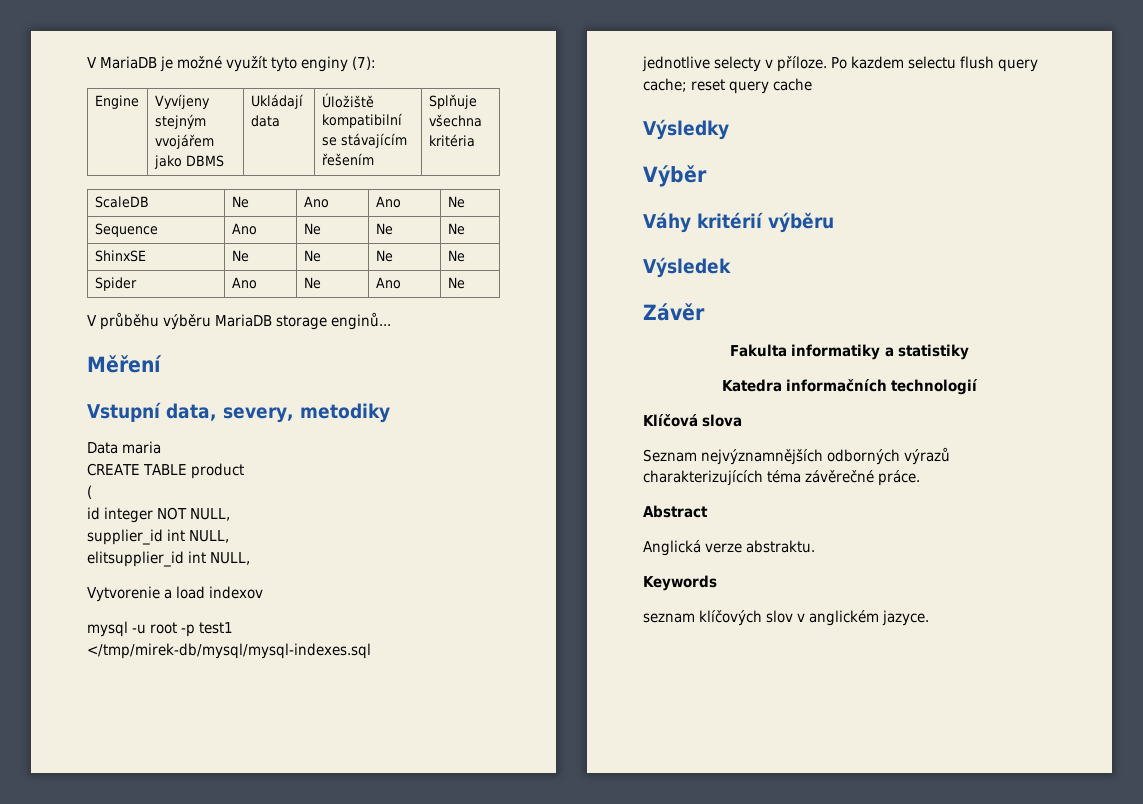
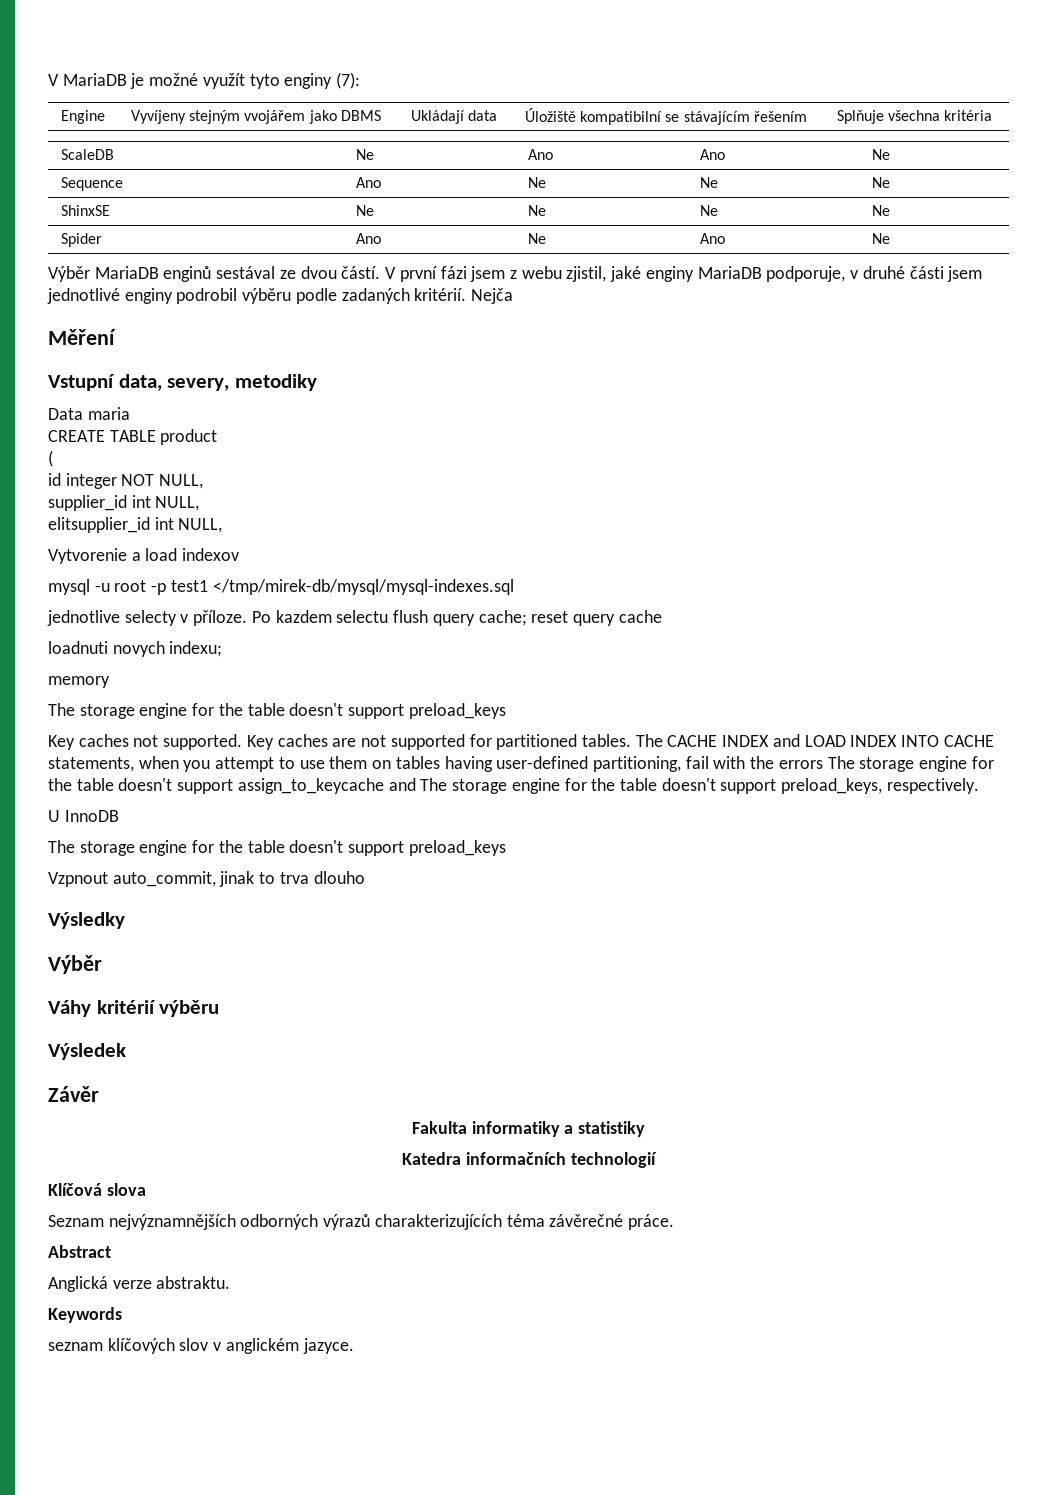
[87,312,392,330] V průběhu výběru MariaDB storage enginů... -> [48,266,983,282] [47,288,514,304] Výběr MariaDB enginů sestával ze dvou částí. V první fázi jsem z webu zjistil, jaké enginy MariaDB podporuje, v druhé části jsem jednotlivé enginy podrobil výběru podle zadaných kritérií. Nejča
(813, 84) none -> [48,641,223,657] [48,676,110,688] [48,703,506,719] [48,734,994,750] [48,756,994,772] [48,778,979,794] [48,810,119,822] [48,840,506,856] [48,871,365,887] // loadnuti novych indexu; // memory // The storage engine for the table doesn't support preload_keys // Key caches not supported. Key caches are not supported for partitioned tables. The CACHE INDEX and LOAD INDEX INTO CACHE statements, when you attempt to use them on tables having user-defined partitioning, fail with the errors The storage engine for the table doesn't support assign_to_keycache and The storage engine for the table doesn't support preload_keys, respectively. // U InnoDB // The storage engine for the table doesn't support preload_keys // Vzpnout auto_commit, jinak to trva dlouho

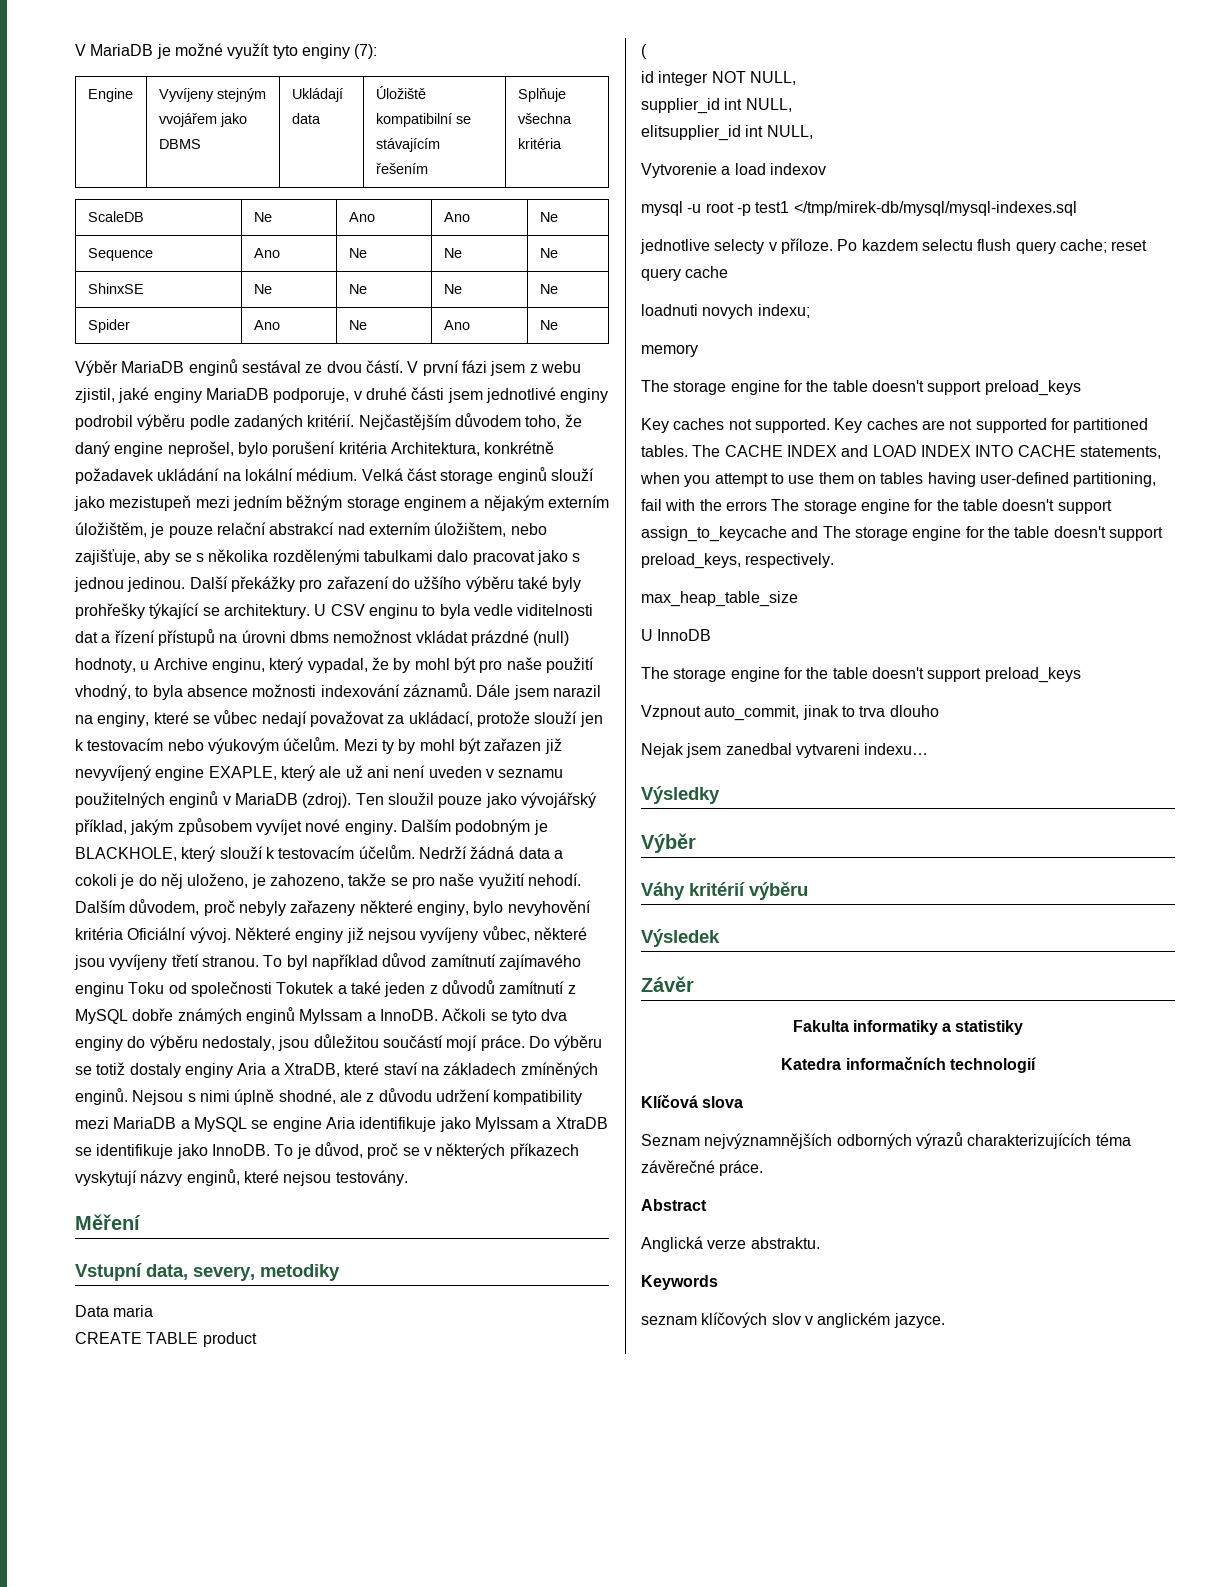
[471,288,514,304] Nejča -> [358,413,582,430] [75,441,555,457] [75,467,594,484] [74,495,609,511] [75,522,547,538] [75,549,581,565] [74,576,582,592] [75,603,594,619] [75,629,570,646] [75,657,594,673] [75,683,601,700] [75,710,603,727] [75,737,562,754] [75,765,564,781] [75,791,596,808] [75,818,548,835] [75,845,563,862] [75,873,581,889] [75,899,591,916] [75,926,587,943] [74,953,581,970] [75,980,576,997] [75,1007,568,1024] [75,1034,603,1051] [75,1062,598,1078] [75,1088,583,1105] [75,1117,608,1132] [75,1142,579,1159] [75,1169,408,1186] Nejčastějším důvodem toho, že daný engine neprošel, bylo porušení kritéria Architektura, konkrétně požadavek ukládání na lokální médium. Velká část storage enginů slouží jako mezistupeň mezi jedním běžným storage enginem a nějakým externím úložištěm, je pouze relační abstrakcí nad externím úložištem, nebo zajišťuje, aby se s několika rozdělenými tabulkami dalo pracovat jako s jednou jedinou. Další překážky pro zařazení do užšího výběru také byly prohřešky týkající se architektury. U CSV enginu to byla vedle viditelnosti dat a řízení přístupů na úrovni dbms nemožnost vkládat prázdné (null) hodnoty, u Archive enginu, který vypadal, že by mohl být pro naše použití vhodný, to byla absence možnosti indexování záznamů. Dále jsem narazil na enginy, které se vůbec nedají považovat za ukládací, protože slouží jen k testovacím nebo výukovým účelům. Mezi ty by mohl být zařazen již nevyvíjený engine EXAPLE, který ale už ani není uveden v seznamu použitelných enginů v MariaDB (zdroj). Ten sloužil pouze jako vývojářský příklad, jakým způsobem vyvíjet nové enginy. Dalším podobným je BLACKHOLE, který slouží k testovacím účelům. Nedrží žádná data a cokoli je do něj uloženo, je zahozeno, takže se pro naše využití nehodí. Dalším důvodem, proč nebyly zařazeny některé enginy, bylo nevyhovění kritéria Oficiální vývoj. Některé enginy již nejsou vyvíjeny vůbec, některé jsou vyvíjeny třetí stranou. To byl například důvod zamítnutí zajímavého enginu Toku od společnosti Tokutek a také jeden z důvodů zamítnutí z MySQL dobře známých enginů MyIssam a InnoDB. Ačkoli se tyto dva enginy do výběru nedostaly, jsou důležitou součástí mojí práce. Do výběru se totiž dostaly enginy Aria a XtraDB, které staví na základech zmíněných enginů. Nejsou s nimi úplně shodné, ale z důvodu udržení kompatibility mezi MariaDB a MySQL se engine Aria identifikuje jako MyIssam a XtraDB se identifikuje jako InnoDB. To je důvod, proč se v některých příkazech vyskytují názvy enginů, které nejsou testovány.
(979, 786) none -> [641,591,798,607] // max_heap_table_size
(365, 877) none -> [641,743,929,758] // Nejak jsem zanedbal vytvareni indexu…

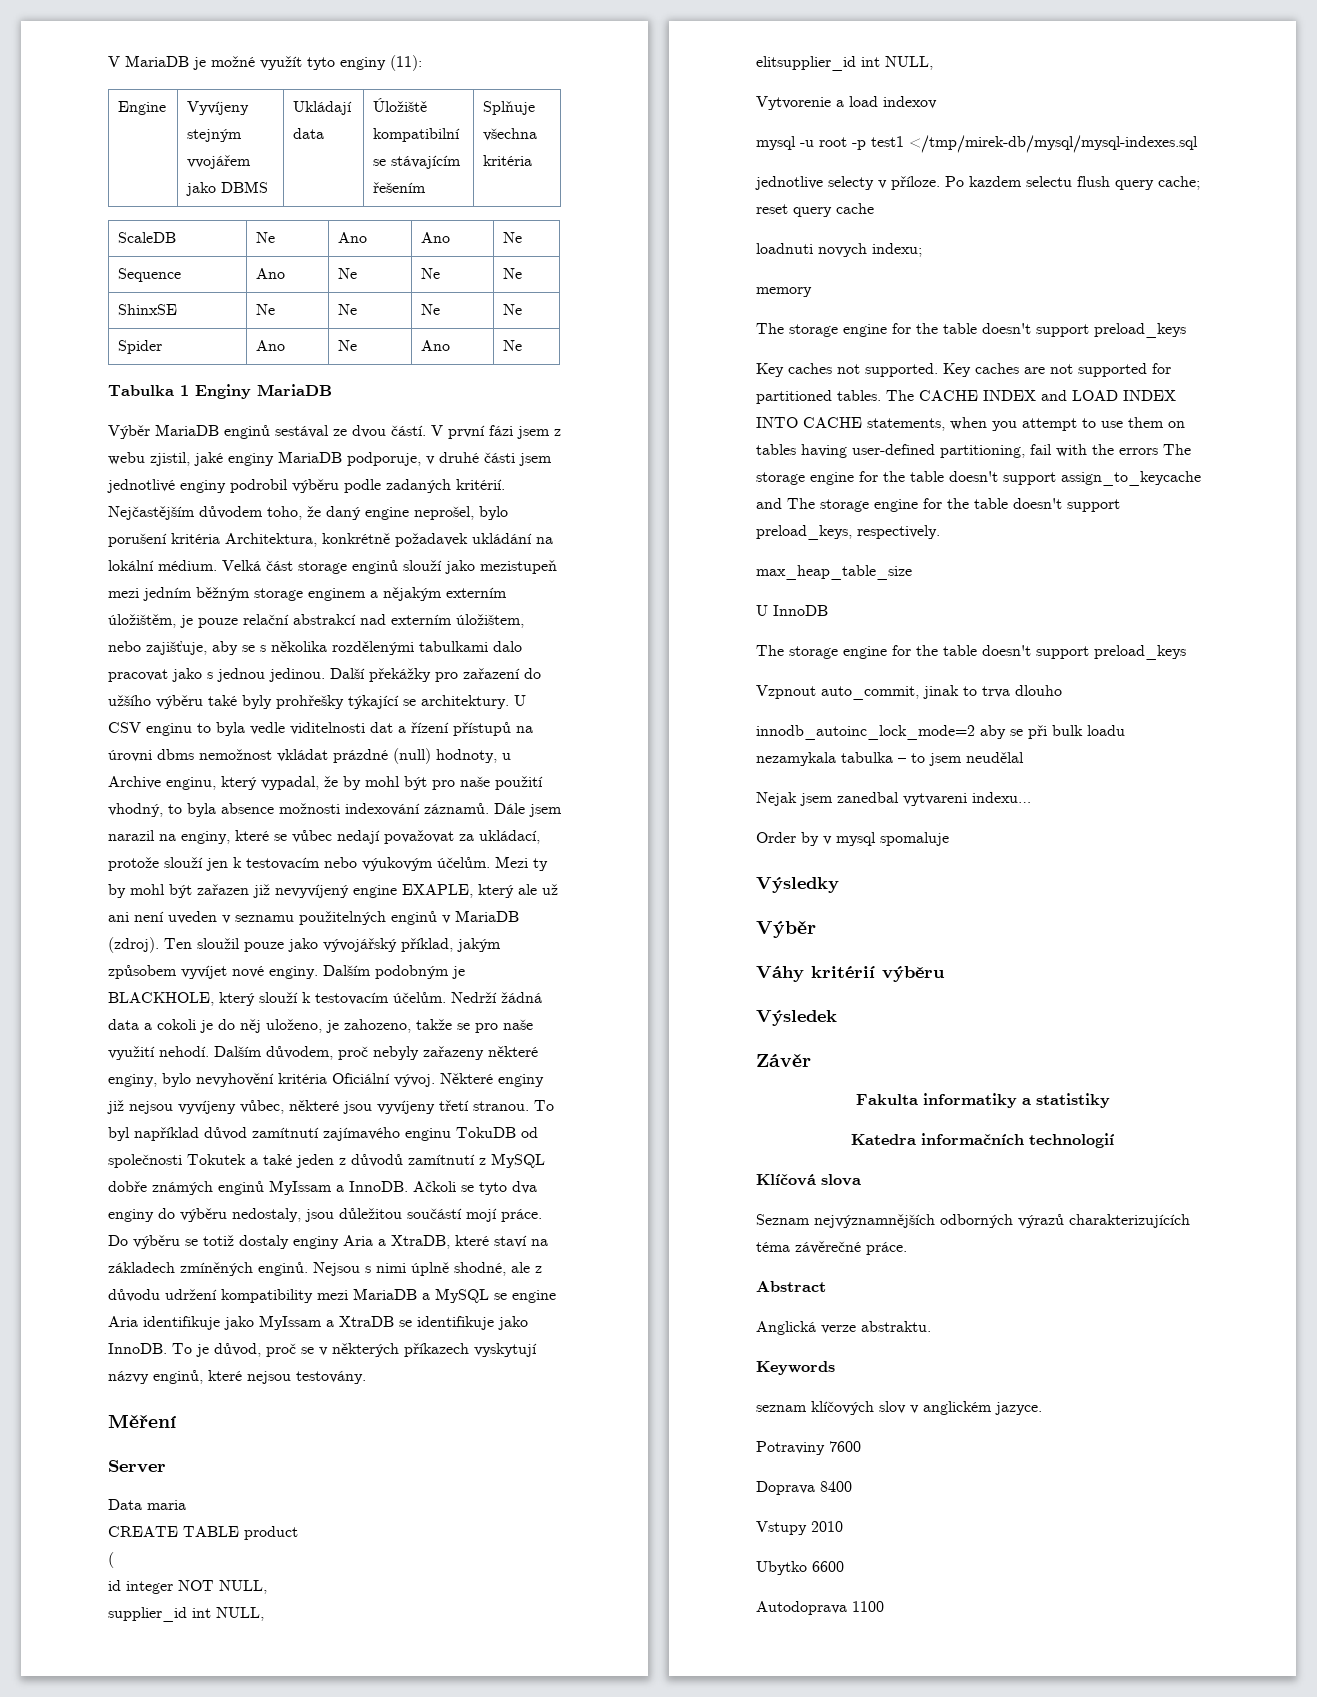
[354,44,378,59] (7): -> [390,55,422,71] (11):
(558, 325) none -> [108,384,332,399] // Tabulka 1 Enginy MariaDB
[128,982,165,994] Toku -> [456,1127,516,1138] TokuDB
[75,1263,340,1281] Vstupní data, severy, metodiky -> [108,1460,166,1473] Server
(939, 711) none -> [756,725,1125,740] [756,752,1024,766] // innodb_autoinc_lock_mode=2 aby se při bulk loadu nezamykala tabulka – to jsem neudělal
(929, 749) none -> [756,832,949,846] // Order by v mysql spomaluje
(945, 1320) none -> [756,1441,861,1455] [756,1481,852,1495] [756,1521,843,1535] [756,1561,844,1575] [756,1601,884,1615] // Potraviny 7600 // Doprava 8400 // Vstupy 2010 // Ubytko 6600 // Autodoprava 1100

